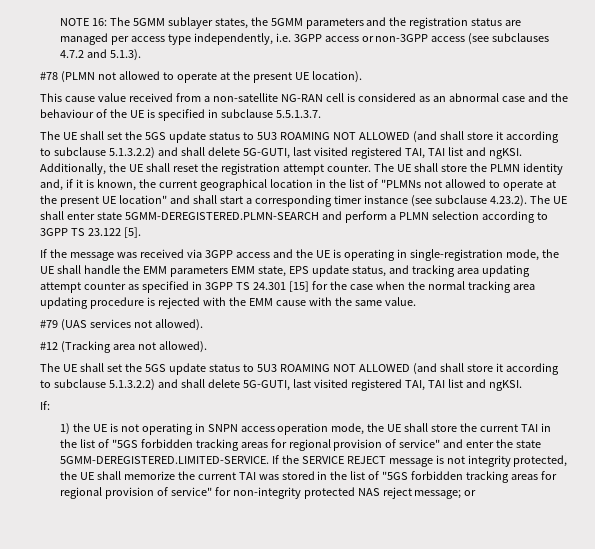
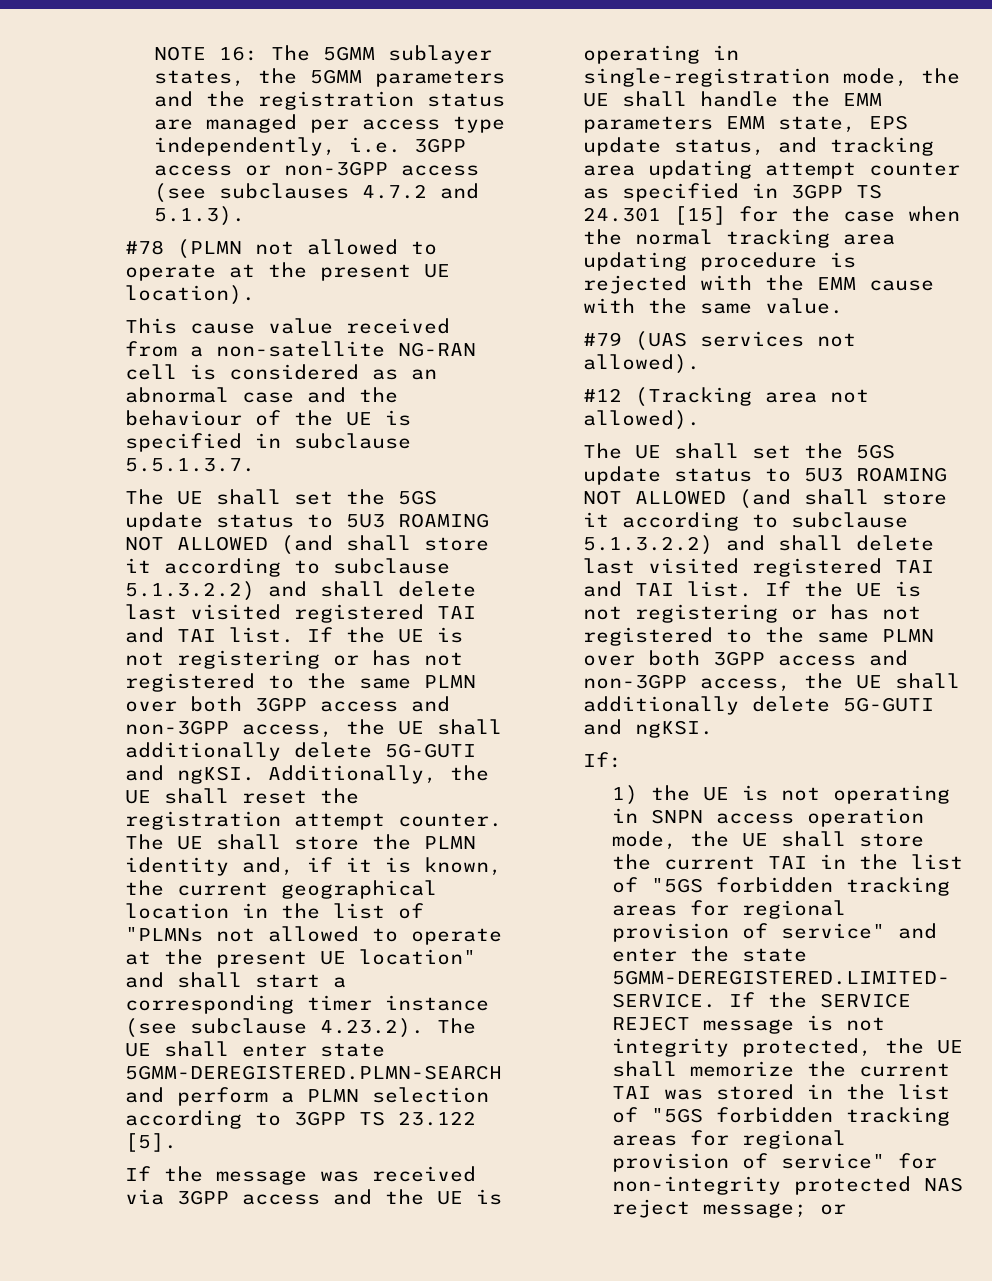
[243,147,464,159] 5G-GUTI, last visited registered TAI, TAI list -> [124,604,476,623] [124,627,463,643] [124,650,463,669] [124,673,476,692] [124,696,450,712] [124,719,502,738] [124,742,476,761] last visited registered TAI and TAI list. If the UE is not registering or has not registered to the same PLMN over both 3GPP access and non-3GPP access, the UE shall additionally delete 5G-GUTI
[243,379,464,391] 5G-GUTI, last visited registered TAI, TAI list -> [582,558,934,577] [582,581,921,597] [582,604,921,623] [582,627,934,646] [582,650,908,666] [582,673,960,692] [582,696,934,715] last visited registered TAI and TAI list. If the UE is not registering or has not registered to the same PLMN over both 3GPP access and non-3GPP access, the UE shall additionally delete 5G-GUTI

